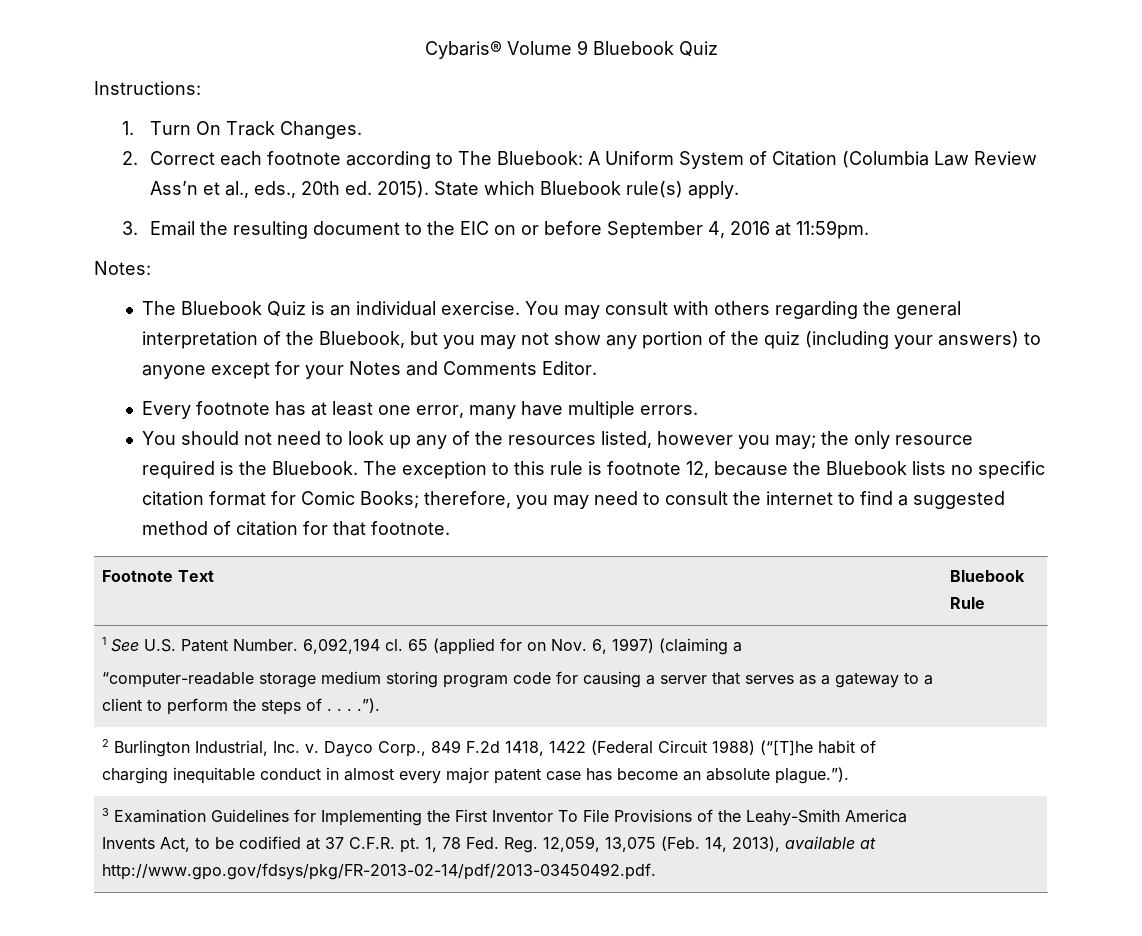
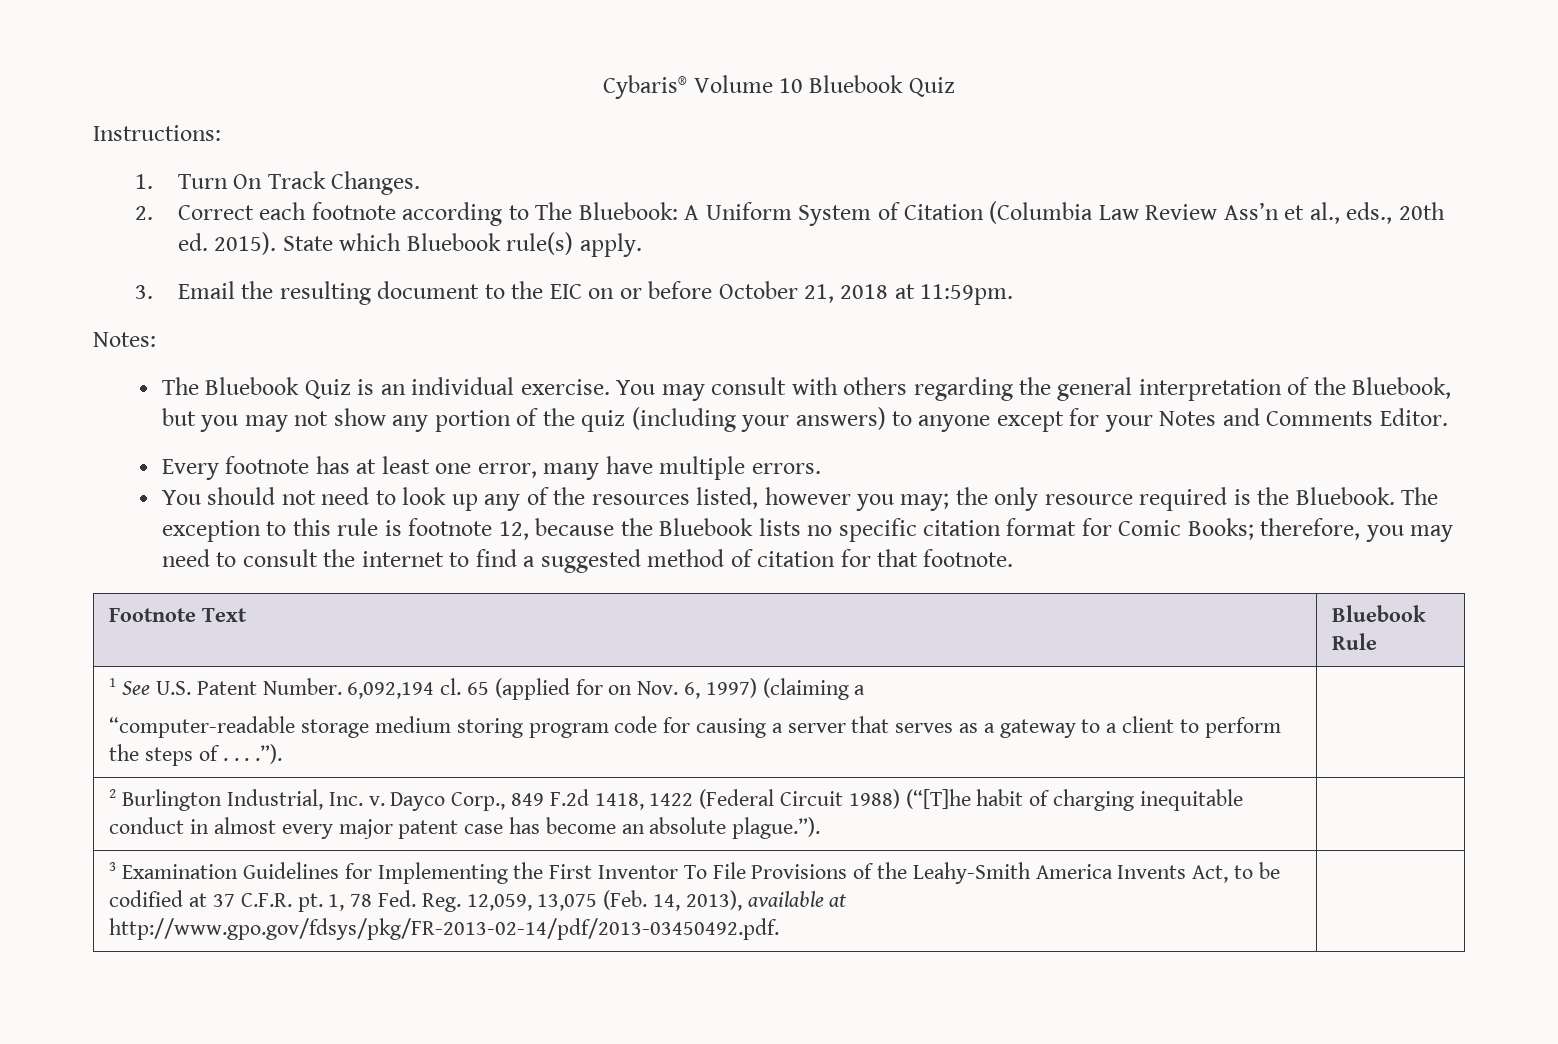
[576,40,588,55] 9 -> [779,78,803,93] 10
[606,221,770,239] September 4, 2016 -> [718,281,889,303] October 21, 2018

